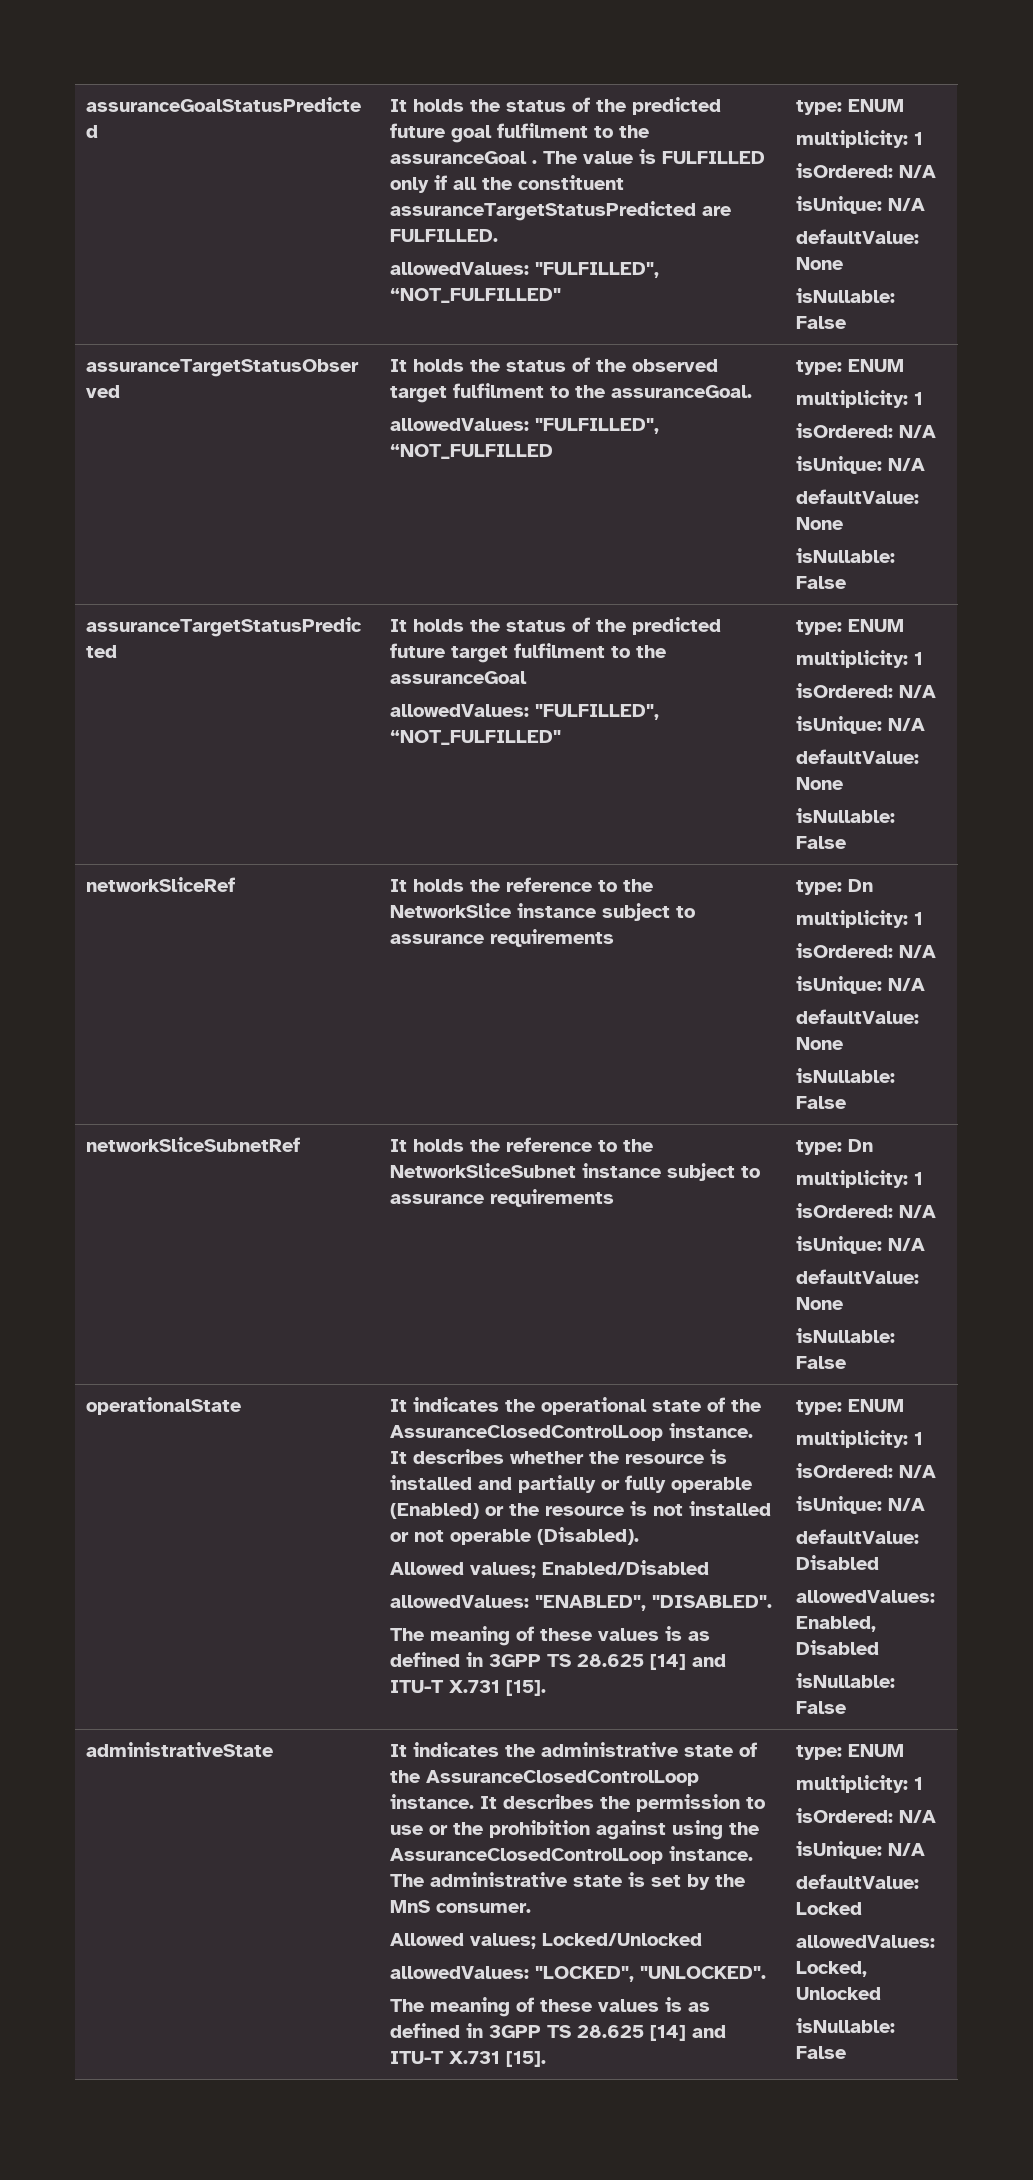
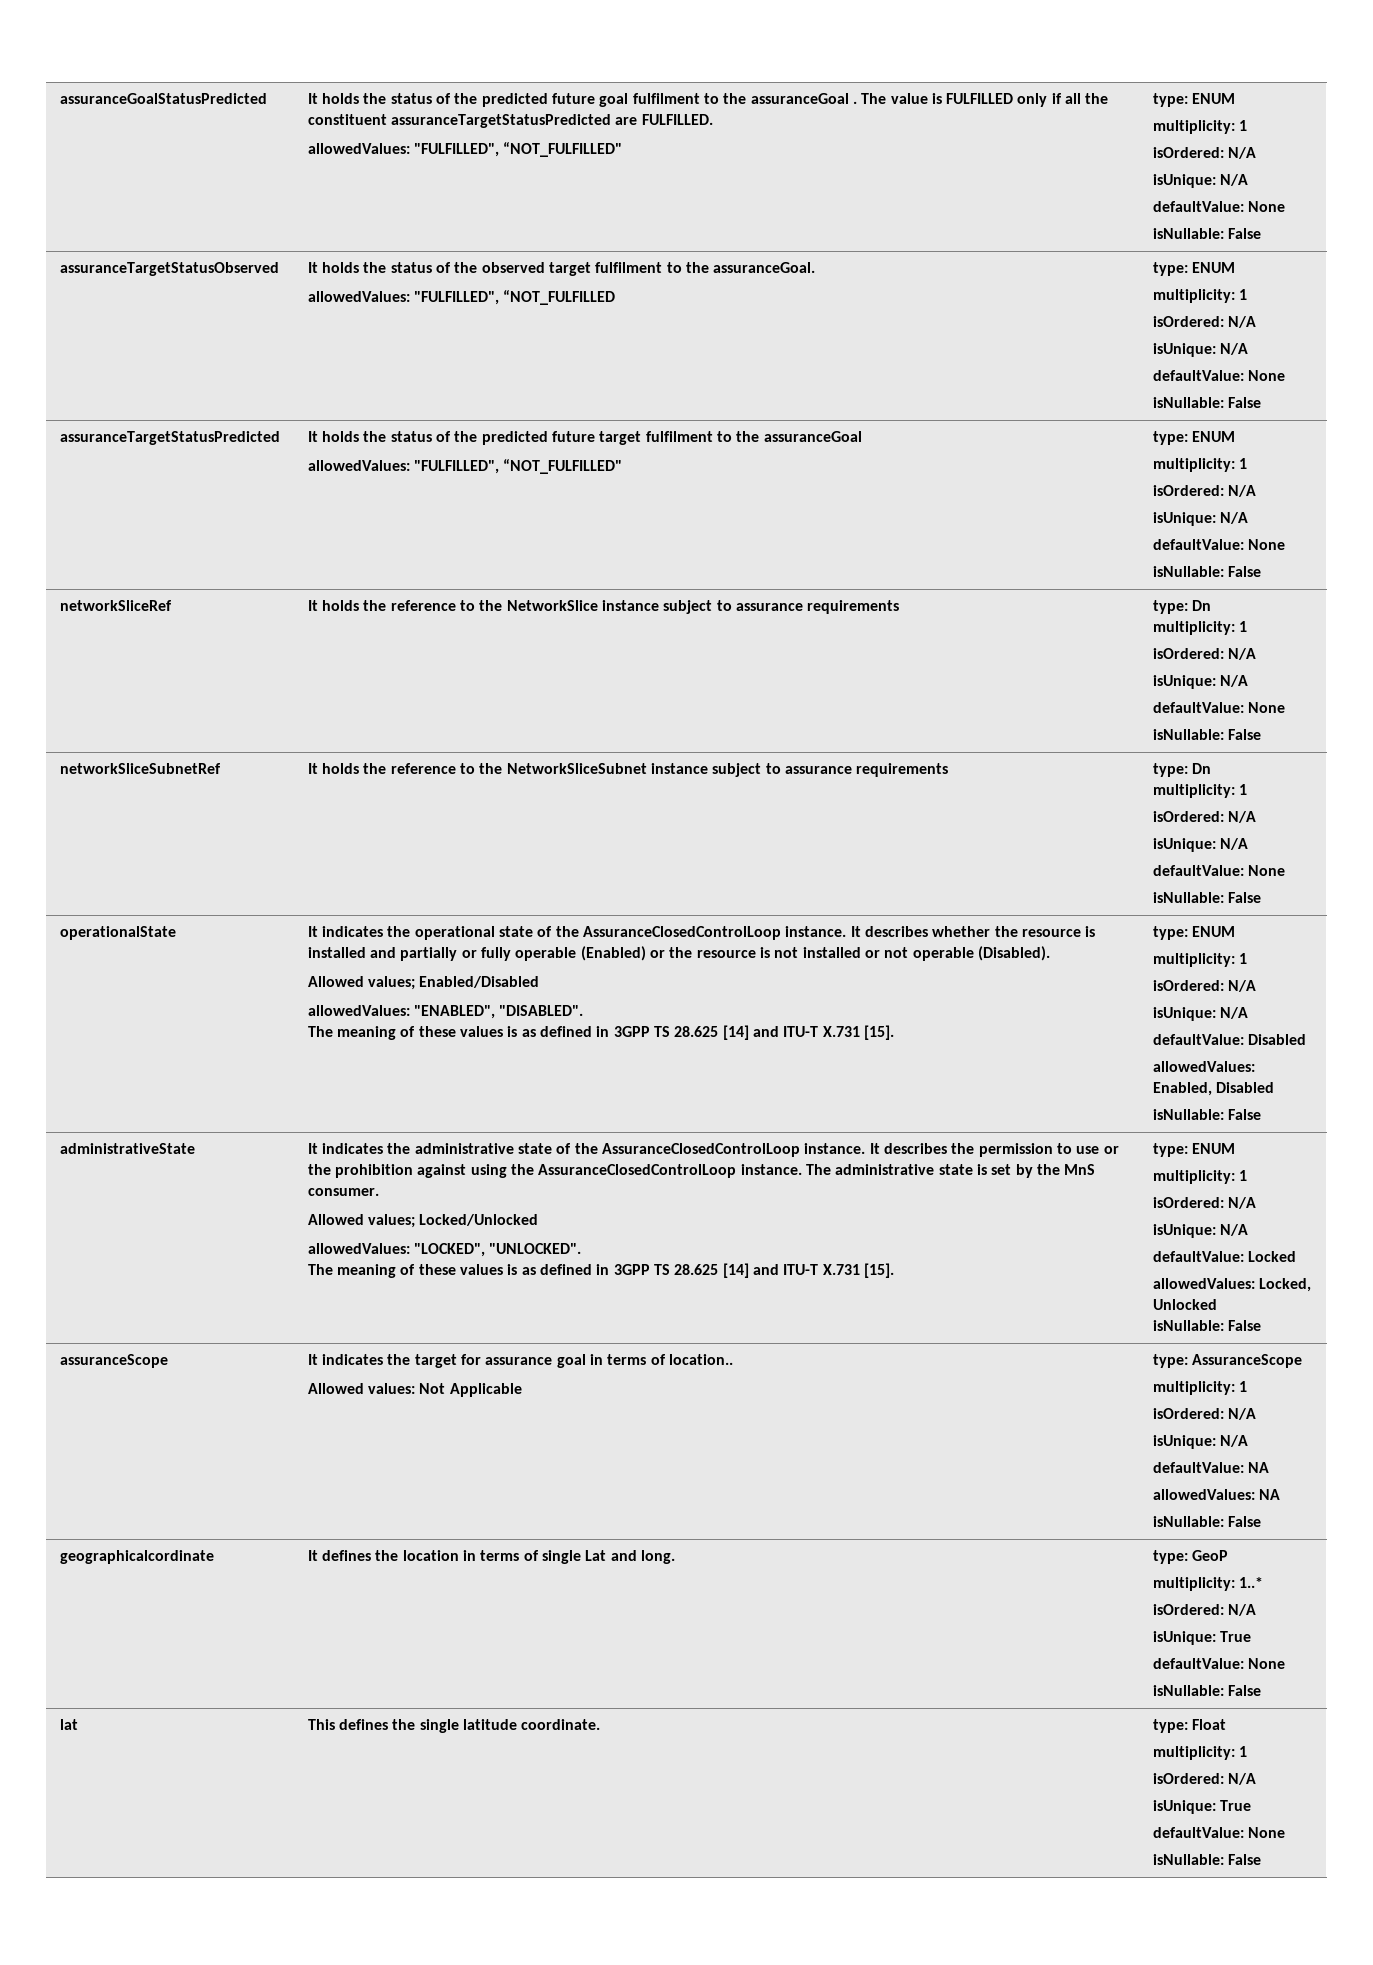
(847, 2052) none -> [59,1354,168,1368] [307,1354,733,1368] [307,1383,522,1397] [1152,1354,1303,1368] [1152,1381,1248,1395] [1152,1408,1257,1420] [1152,1435,1249,1449] [1152,1462,1270,1473] [1152,1489,1281,1500] [1152,1516,1262,1527] [59,1550,214,1564] [307,1550,675,1564] [1152,1550,1229,1564] [1152,1577,1264,1591] [1152,1604,1257,1616] [1152,1631,1252,1645] [1152,1658,1286,1669] [1152,1685,1262,1696] [59,1719,78,1730] [307,1719,601,1733] [1152,1719,1227,1733] [1152,1746,1248,1760] [1152,1773,1257,1785] [1152,1800,1252,1814] [1152,1827,1286,1838] [1152,1854,1262,1865] // assuranceScope | It indicates the target for assurance goal in terms of location.. // Allowed values: Not Applicable | type: AssuranceScope // multiplicity: 1 // isOrdered: N/A // isUnique: N/A // defaultValue: NA // allowedValues: NA // isNullable: False // geographicalcordinate | It defines the location in terms of single Lat and long. | type: GeoP // multiplicity: 1..* // isOrdered: N/A // isUnique: True // defaultValue: None // isNullable: False // lat | This defines the single latitude coordinate. | type: Float // multiplicity: 1 // isOrdered: N/A // isUnique: True // defaultValue: None // isNullable: False

